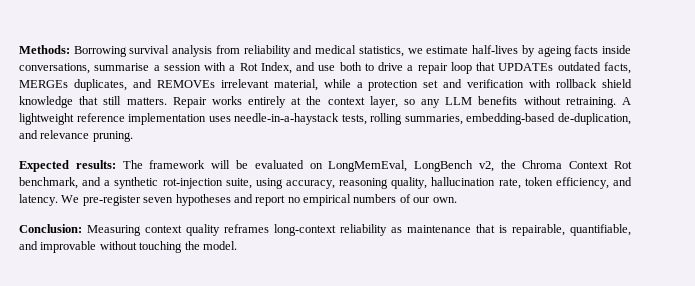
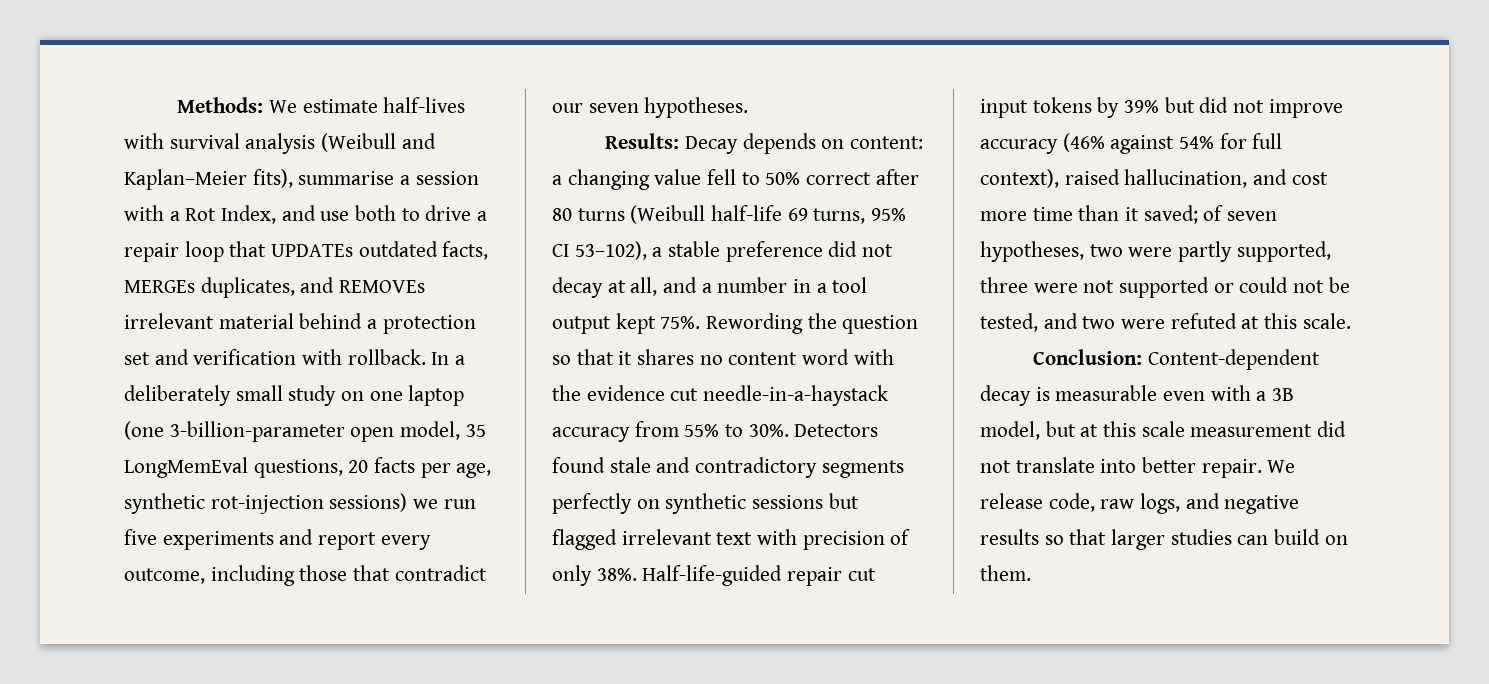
[73,45,632,57] [19,63,90,74] Borrowing survival analysis from reliability and medical statistics, we estimate half-lives by ageing facts inside conversations, -> [268,97,466,113] [124,133,436,154] [124,169,293,190] We estimate half-lives with survival analysis (Weibull and Kaplan–Meier fits),
[273,79,351,91] material, while -> [218,313,363,329] material behind
[556,79,633,88] [19,96,631,108] [19,113,631,125] [19,130,133,142] [19,160,632,172] [19,177,632,189] [19,194,457,206] [19,224,631,236] [19,241,237,253] rollback shield knowledge that still matters. Repair works entirely at the context layer, so any LLM benefits without retraining. A lightweight reference implementation uses needle-in-a-haystack tests, rolling summaries, embedding-based de-duplication, and relevance pruning. // Expected results: The framework will be evaluated on LongMemEval, LongBench v2, the Chroma Context Rot benchmark, and a synthetic rot-injection suite, using accuracy, reasoning quality, hallucination rate, token efficiency, and latency. We pre-register seven hypotheses and report no empirical numbers of our own. // Conclusion: Measuring context quality reframes long-context reliability as maintenance that is repairable, quantifiable, and improvable without touching the model. -> [347,349,466,365] [124,385,465,406] [124,421,486,442] [124,457,492,478] [124,493,476,514] [124,529,431,550] [124,565,487,586] [552,97,749,118] [605,133,923,154] [552,169,919,190] [552,205,907,224] [552,241,894,262] [552,277,868,298] [552,313,919,334] [552,349,894,365] [552,385,889,406] [552,421,879,442] [552,457,904,478] [552,493,859,514] [552,529,911,550] [552,565,876,586] [980,97,1343,118] [980,133,1283,154] [980,169,1328,188] [980,205,1278,224] [980,241,1331,262] [980,277,1350,298] [980,313,1351,332] [1033,349,1320,370] [980,385,1295,406] [980,421,1347,440] [980,457,1296,478] [980,493,1300,514] [980,529,1348,550] [980,565,1031,581] rollback. In a deliberately small study on one laptop (one 3-billion-parameter open model, 35 LongMemEval questions, 20 facts per age, synthetic rot-injection sessions) we run five experiments and report every outcome, including those that contradict our seven hypotheses. // Results: Decay depends on content: a changing value fell to 50% correct after 80 turns (Weibull half-life 69 turns, 95% CI 53–102), a stable preference did not decay at all, and a number in a tool output kept 75%. Rewording the question so that it shares no content word with the evidence cut needle-in-a-haystack accuracy from 55% to 30%. Detectors found stale and contradictory segments perfectly on synthetic sessions but flagged irrelevant text with precision of only 38%. Half-life-guided repair cut input tokens by 39% but did not improve accuracy (46% against 54% for full context), raised hallucination, and cost more time than it saved; of seven hypotheses, two were partly supported, three were not supported or could not be tested, and two were refuted at this scale. // Conclusion: Content-dependent decay is measurable even with a 3B model, but at this scale measurement did not translate into better repair. We release code, raw logs, and negative results so that larger studies can build on them.

